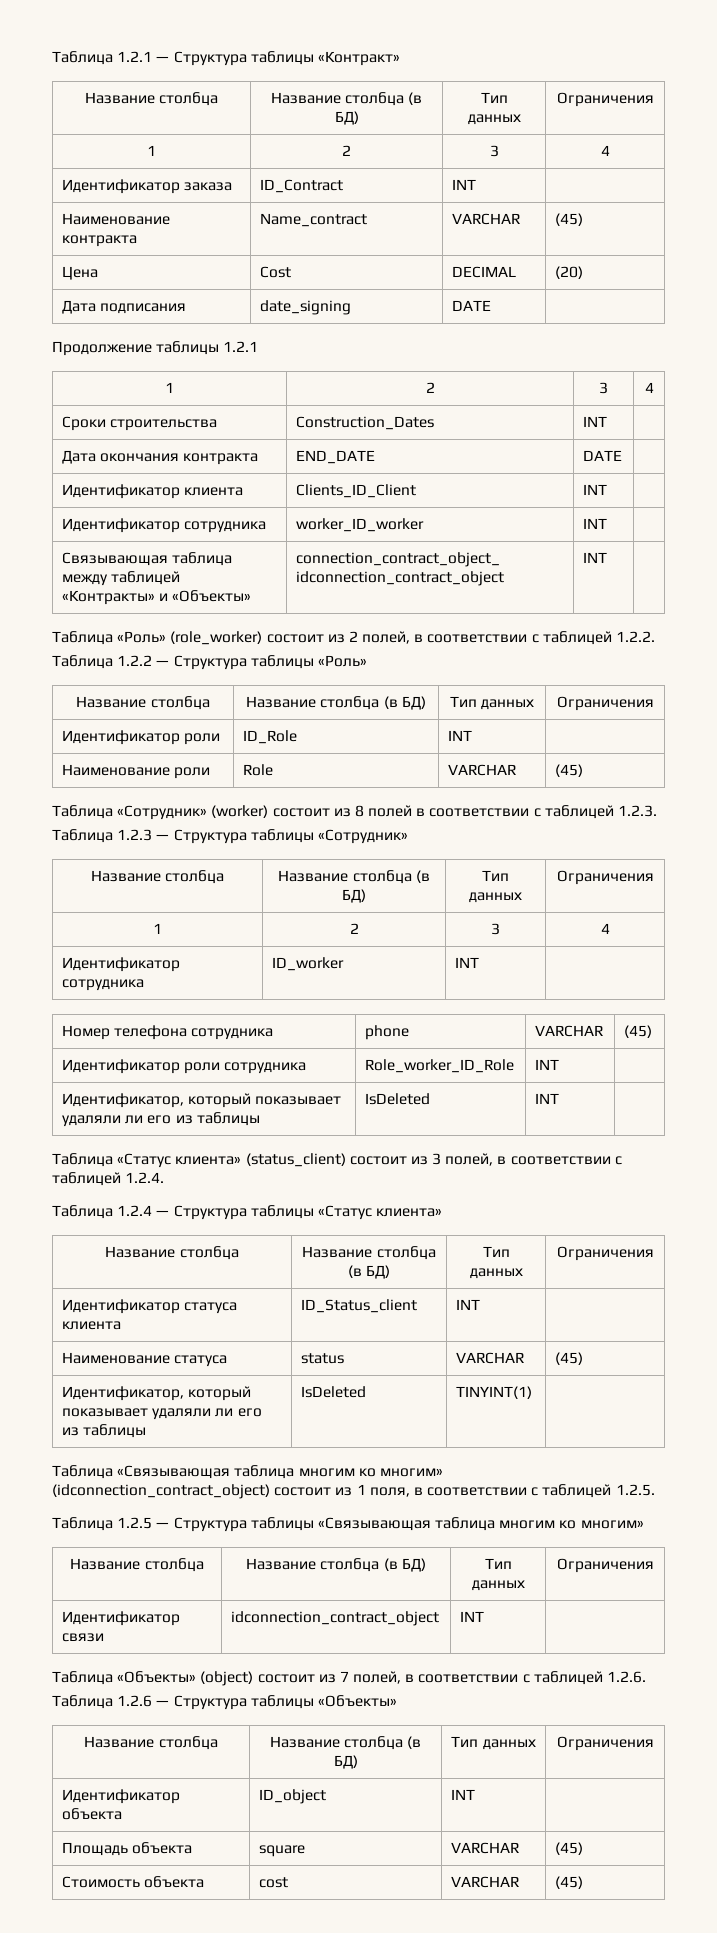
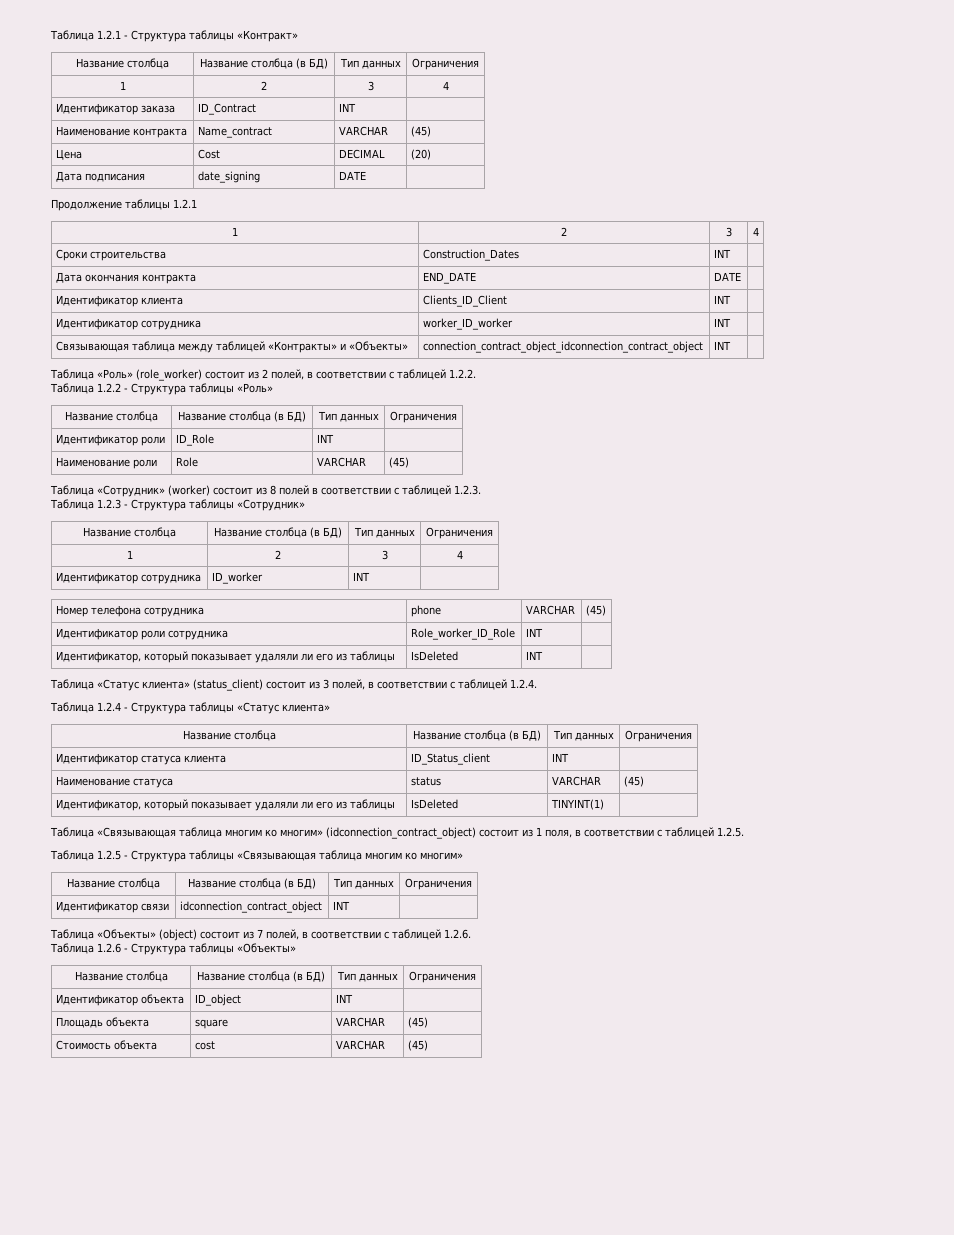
[156,56,170,62] — -> [124,35,128,39] -
[156,660,170,666] — -> [124,388,128,392] -
[156,834,170,840] — -> [124,504,128,508] -
[156,1210,170,1216] — -> [124,707,128,711] -
[156,1522,170,1528] — -> [124,855,128,859] -
[156,1700,170,1706] — -> [124,948,128,952] -

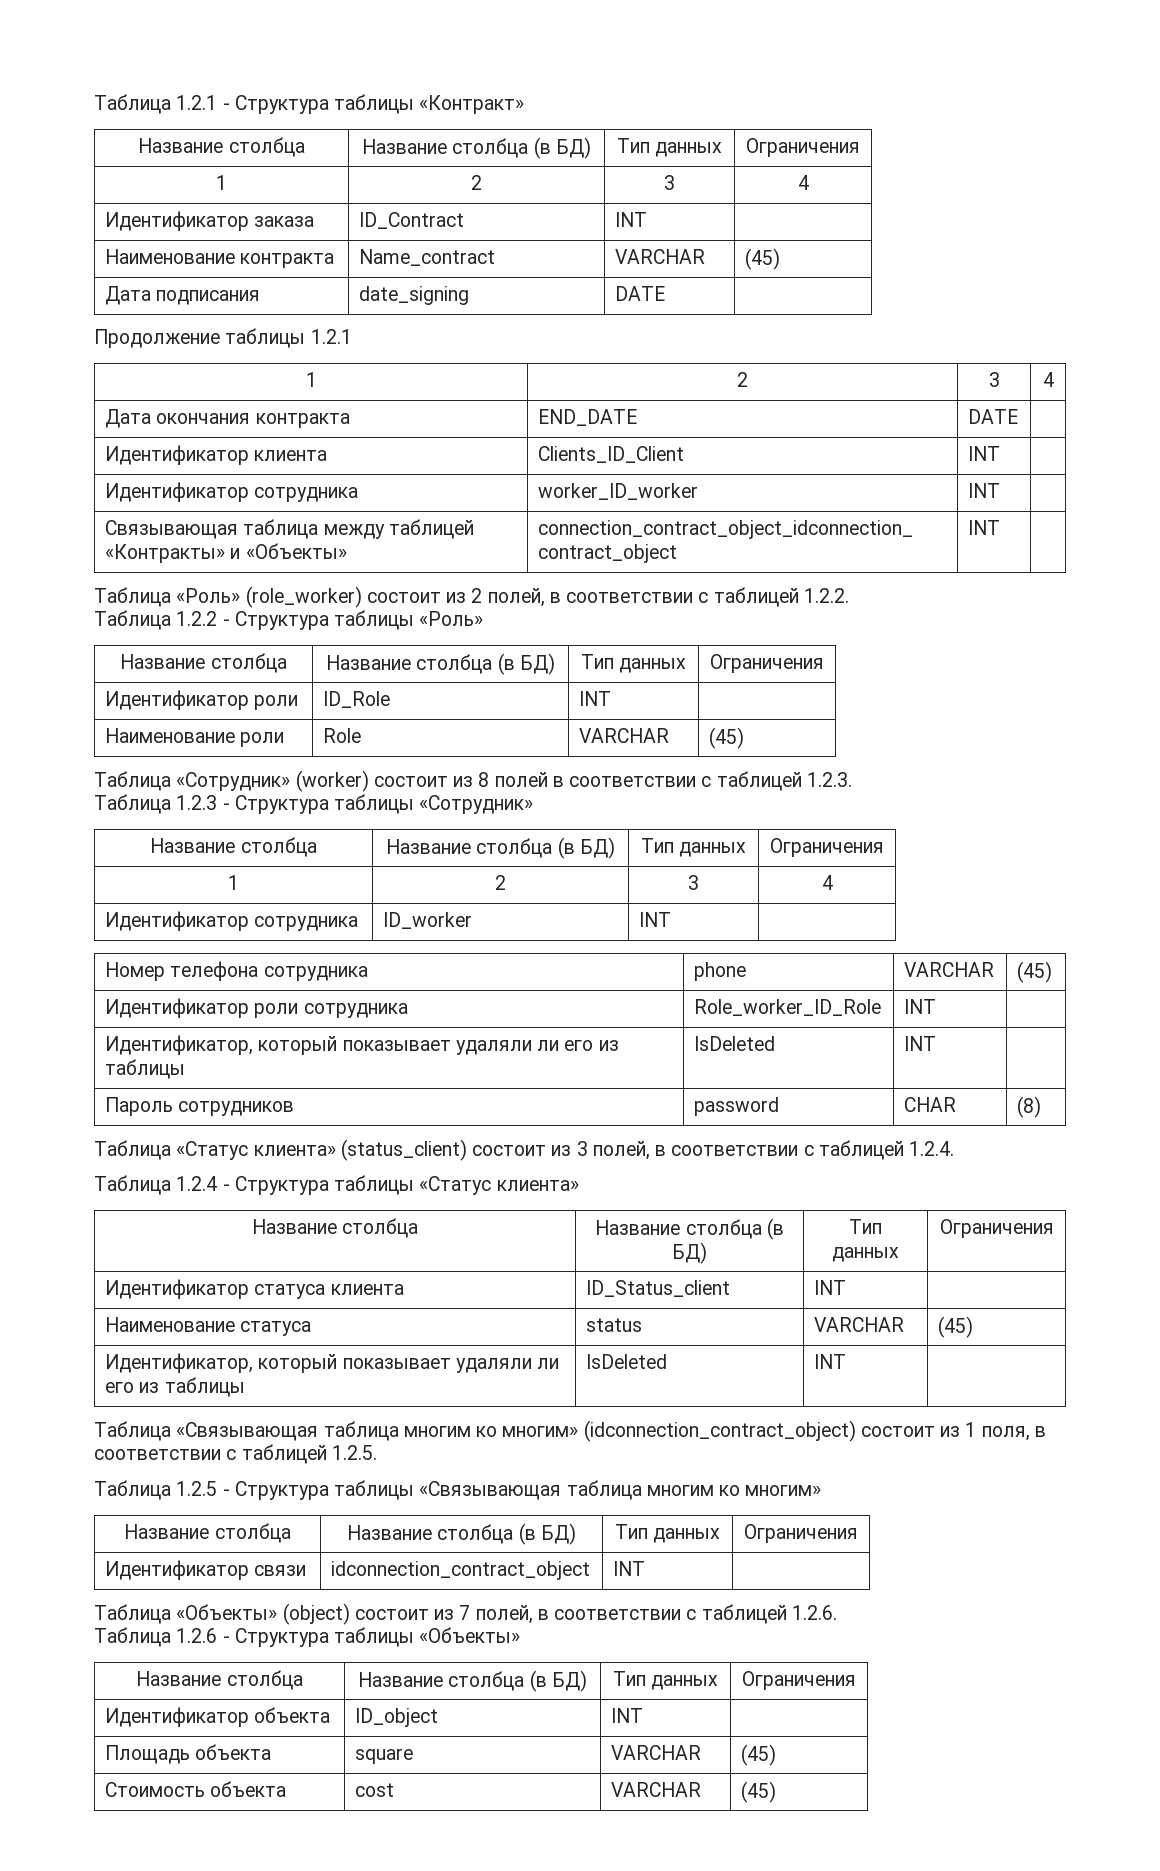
[55,149,82,160] [197,149,220,159] [338,149,385,159] [410,149,431,160] // Цена | Cost | DECIMAL | (20) -> (781, 259) none
[55,249,166,261] [422,249,519,261] [713,249,731,258] // Сроки строительства | Construction_Dates | INT | -> (1054, 379) none
(543, 655) none -> [105,1097,295,1116] [694,1097,780,1116] [904,1097,957,1112] [1017,1096,1042,1118] // Пароль сотрудников | password | CHAR | (8)
[550,799,604,810] TINYINT(1) -> [814,1354,847,1369] INT

